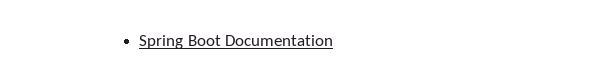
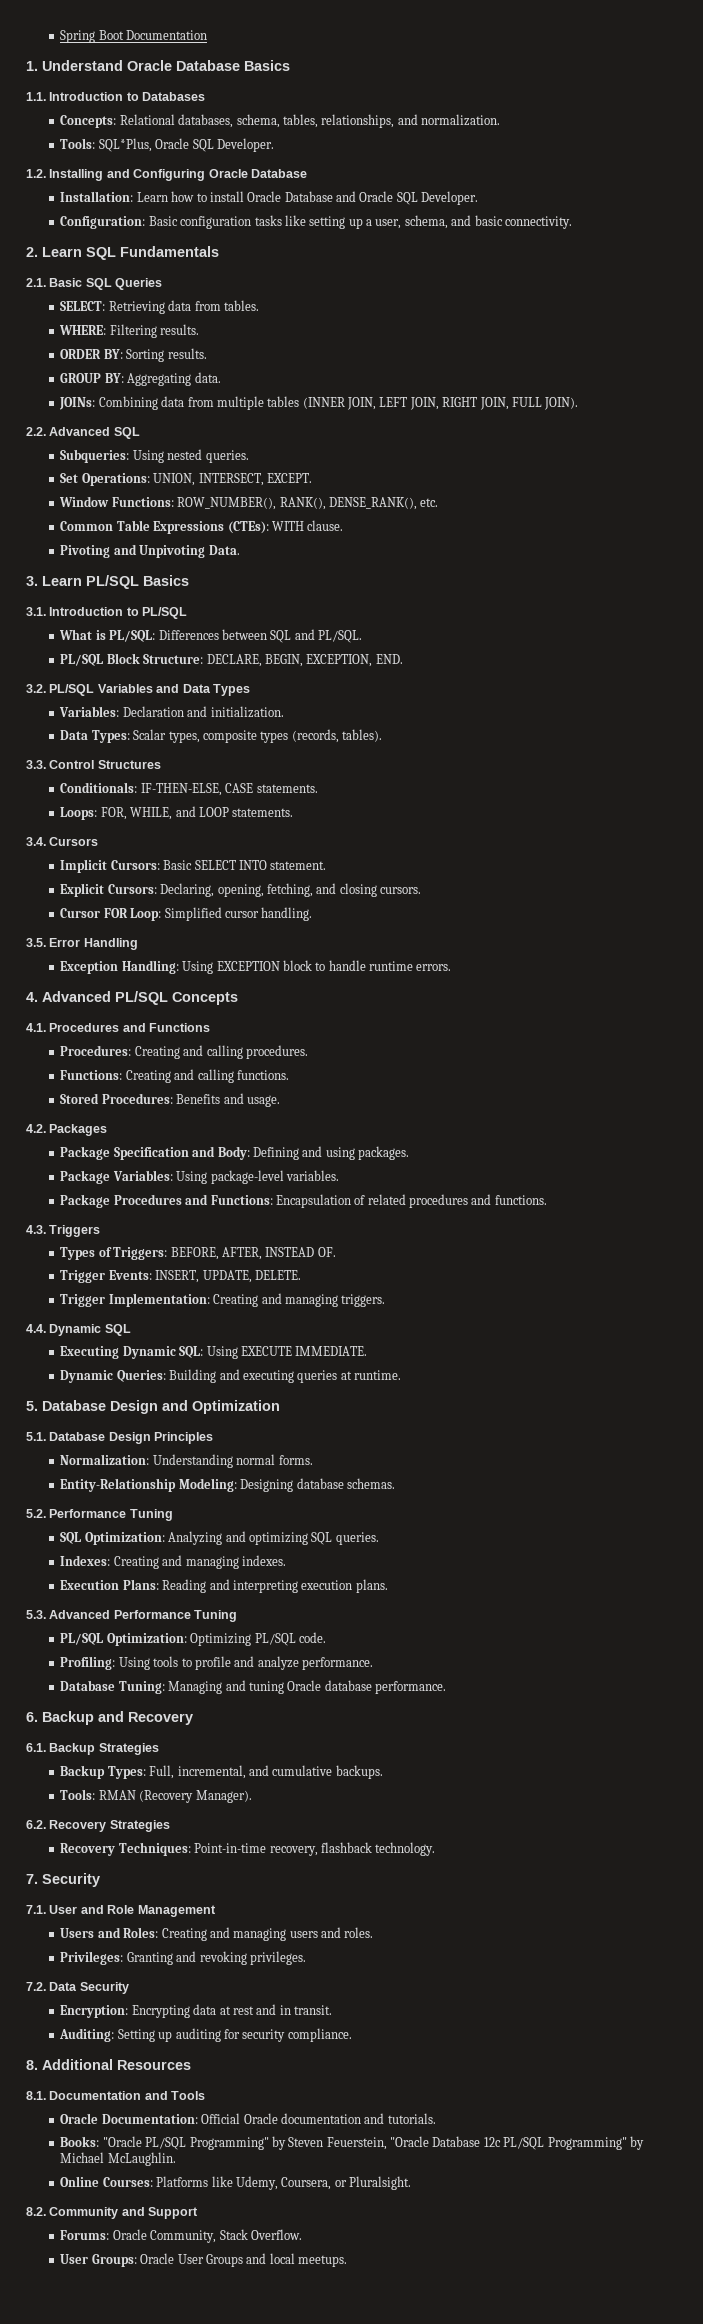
(334, 40) none -> [26,60,290,71] [26,92,206,101] [60,114,501,128] [60,138,274,152] [26,169,307,181] [60,191,479,205] [60,215,572,229] [26,246,219,260] [26,278,163,290] [60,300,259,314] [59,324,200,338] [60,348,207,362] [60,372,221,386] [59,396,579,410] [26,427,140,439] [60,449,249,463] [60,473,312,486] [59,496,439,510] [60,520,344,534] [60,544,240,558] [26,575,189,589] [26,607,188,619] [59,629,363,643] [60,653,403,667] [26,684,250,696] [59,706,284,718] [60,729,383,743] [26,760,161,769] [60,782,318,796] [60,806,294,820] [26,837,99,846] [60,859,327,873] [60,883,422,897] [60,907,313,921] [26,938,138,950] [60,960,452,974] [26,991,238,1005] [26,1023,211,1032] [60,1045,308,1059] [60,1069,289,1083] [60,1093,280,1107] [26,1124,108,1136] [60,1146,410,1160] [60,1170,339,1184] [60,1194,547,1208] [26,1225,101,1237] [60,1247,336,1260] [60,1270,301,1283] [60,1293,386,1307] [26,1324,131,1336] [60,1346,368,1359] [60,1369,402,1383] [26,1400,280,1414] [26,1432,214,1444] [60,1454,313,1468] [60,1478,395,1492] [26,1509,173,1521] [60,1531,379,1545] [60,1555,286,1569] [60,1579,388,1593] [26,1610,238,1622] [60,1632,326,1646] [60,1656,374,1670] [60,1680,447,1694] [26,1711,193,1725] [26,1743,159,1755] [60,1765,383,1779] [60,1789,252,1803] [26,1820,170,1832] [60,1842,436,1856] [26,1873,100,1887] [26,1905,216,1917] [60,1927,374,1941] [60,1951,306,1965] [26,1982,129,1994] [60,2004,333,2018] [59,2028,352,2042] [26,2059,191,2070] [26,2091,206,2100] [60,2113,436,2124] [60,2136,644,2150] [60,2152,176,2166] [60,2176,412,2190] [26,2207,199,2219] [60,2229,302,2243] [60,2253,348,2267] // 1. Understand Oracle Database Basics // 1.1. Introduction to Databases // Concepts: Relational databases, schema, tables, relationships, and normalization. // Tools: SQL*Plus, Oracle SQL Developer. // 1.2. Installing and Configuring Oracle Database // Installation: Learn how to install Oracle Database and Oracle SQL Developer. // Configuration: Basic configuration tasks like setting up a user, schema, and basic connectivity. // 2. Learn SQL Fundamentals // 2.1. Basic SQL Queries // SELECT: Retrieving data from tables. // WHERE: Filtering results. // ORDER BY: Sorting results. // GROUP BY: Aggregating data. // JOINs: Combining data from multiple tables (INNER JOIN, LEFT JOIN, RIGHT JOIN, FULL JOIN). // 2.2. Advanced SQL // Subqueries: Using nested queries. // Set Operations: UNION, INTERSECT, EXCEPT. // Window Functions: ROW_NUMBER(), RANK(), DENSE_RANK(), etc. // Common Table Expressions (CTEs): WITH clause. // Pivoting and Unpivoting Data. // 3. Learn PL/SQL Basics // 3.1. Introduction to PL/SQL // What is PL/SQL: Differences between SQL and PL/SQL. // PL/SQL Block Structure: DECLARE, BEGIN, EXCEPTION, END. // 3.2. PL/SQL Variables and Data Types // Variables: Declaration and initialization. // Data Types: Scalar types, composite types (records, tables). // 3.3. Control Structures // Conditionals: IF-THEN-ELSE, CASE statements. // Loops: FOR, WHILE, and LOOP statements. // 3.4. Cursors // Implicit Cursors: Basic SELECT INTO statement. // Explicit Cursors: Declaring, opening, fetching, and closing cursors. // Cursor FOR Loop: Simplified cursor handling. // 3.5. Error Handling // Exception Handling: Using EXCEPTION block to handle runtime errors. // 4. Advanced PL/SQL Concepts // 4.1. Procedures and Functions // Procedures: Creating and calling procedures. // Functions: Creating and calling functions. // Stored Procedures: Benefits and usage. // 4.2. Packages // Package Specification and Body: Defining and using packages. // Package Variables: Using package-level variables. // Package Procedures and Functions: Encapsulation of related procedures and functions. // 4.3. Triggers // Types of Triggers: BEFORE, AFTER, INSTEAD OF. // Trigger Events: INSERT, UPDATE, DELETE. // Trigger Implementation: Creating and managing triggers. // 4.4. Dynamic SQL // Executing Dynamic SQL: Using EXECUTE IMMEDIATE. // Dynamic Queries: Building and executing queries at runtime. // 5. Database Design and Optimization // 5.1. Database Design Principles // Normalization: Understanding normal forms. // Entity-Relationship Modeling: Designing database schemas. // 5.2. Performance Tuning // SQL Optimization: Analyzing and optimizing SQL queries. // Indexes: Creating and managing indexes. // Execution Plans: Reading and interpreting execution plans. // 5.3. Advanced Performance Tuning // PL/SQL Optimization: Optimizing PL/SQL code. // Profiling: Using tools to profile and analyze performance. // Database Tuning: Managing and tuning Oracle database performance. // 6. Backup and Recovery // 6.1. Backup Strategies // Backup Types: Full, incremental, and cumulative backups. // Tools: RMAN (Recovery Manager). // 6.2. Recovery Strategies // Recovery Techniques: Point-in-time recovery, flashback technology. // 7. Security // 7.1. User and Role Management // Users and Roles: Creating and managing users and roles. // Privileges: Granting and revoking privileges. // 7.2. Data Security // Encryption: Encrypting data at rest and in transit. // Auditing: Setting up auditing for security compliance. // 8. Additional Resources // 8.1. Documentation and Tools // Oracle Documentation: Official Oracle documentation and tutorials. // Books: "Oracle PL/SQL Programming" by Steven Feuerstein, "Oracle Database 12c PL/SQL Programming" by Michael McLaughlin. // Online Courses: Platforms like Udemy, Coursera, or Pluralsight. // 8.2. Community and Support // Forums: Oracle Community, Stack Overflow. // User Groups: Oracle User Groups and local meetups.

